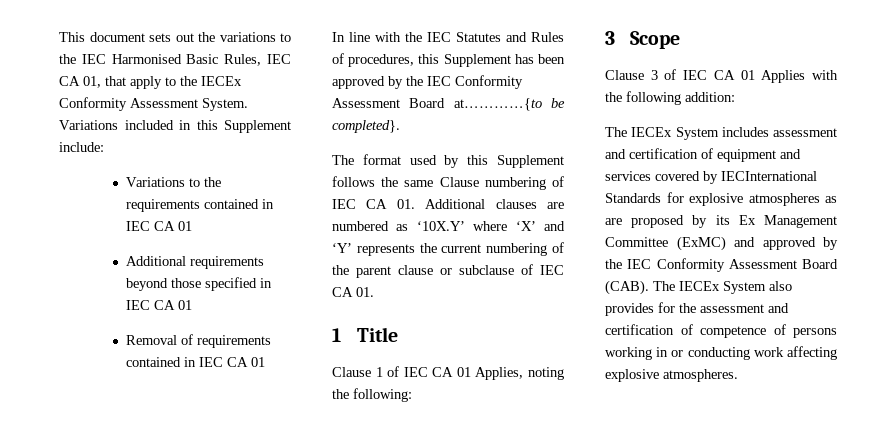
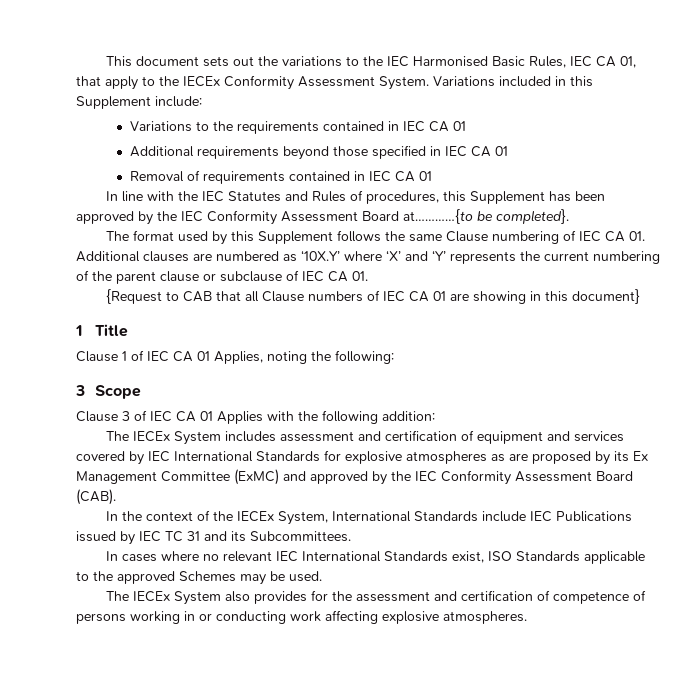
(374, 292) none -> [106,289,641,304] // {Request to CAB that all Clause numbers of IEC CA 01 are showing in this document}
[721,171,817,181] IECInternational -> [148,451,253,462] IEC International
(649, 287) none -> [106,510,633,525] [76,531,351,545] [106,551,646,564] [76,571,322,585] // In the context of the IECEx System, International Standards include IEC Publications issued by IEC TC 31 and its Subcommittees. // In cases where no relevant IEC International Standards exist, ISO Standards applicable to the approved Schemes may be used. //

